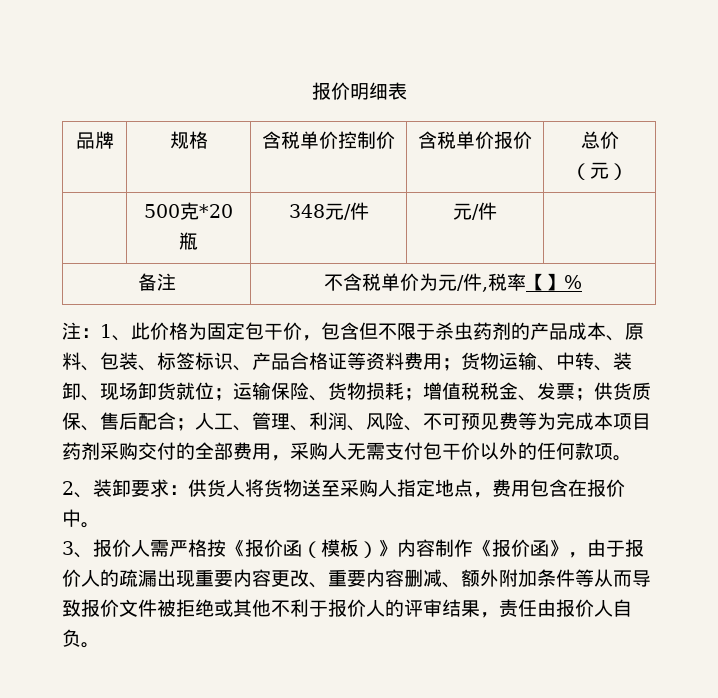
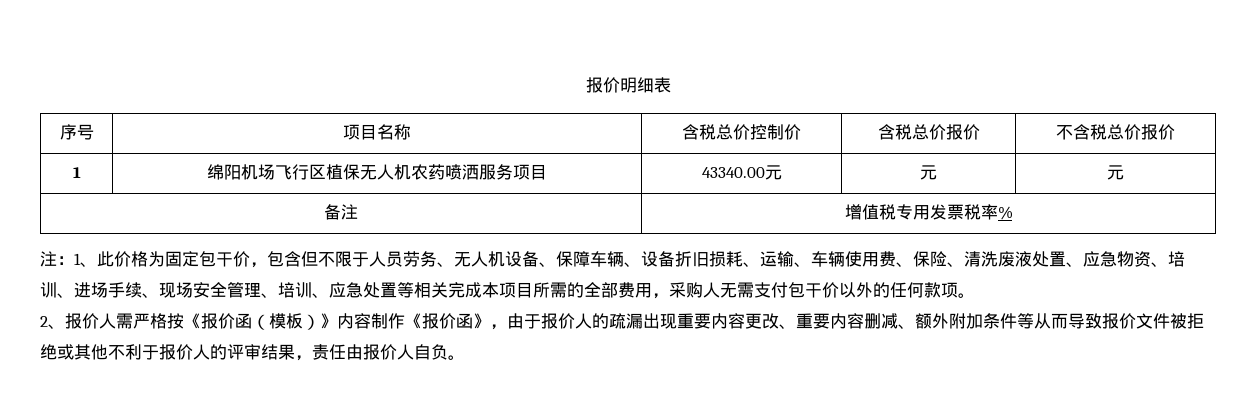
[75,131,114,149] [169,131,208,149] [262,131,319,149] 品牌 | 规格 | 含税单 -> [59,124,94,140] [343,124,411,140] [682,124,733,140] 序号 | 项目名称 | 含税总
[456,131,475,149] 单 -> [911,124,929,140] 总
[580,131,619,149] [571,162,628,180] [144,202,233,220] [179,232,198,250] [288,202,369,220] [453,202,497,220] 总价（元） // | 500克*20瓶 | 348元/件 | 元/件 | -> [1056,124,1175,140] [72,167,81,178] [207,164,547,180] [701,165,782,180] [920,165,937,180] [1107,165,1124,180] 不含税总价报价 // 1 | 绵阳机场飞行区植保无人机农药喷洒服务项目 | 43340.00元 | 元 | 元
[324,273,564,292] 不含税单价为元/件,税率【】 -> [844,204,998,220] 增值税专用发票税率
[435,322,644,341] [62,352,632,371] [62,382,651,401] [62,412,651,431] [62,442,176,460] 杀虫药剂的产品成本、原料、包装、标签标识、产品合格证等资料费用；货物运输、中转、装卸、现场卸货就位；运输保险、货物损耗；增值税税金、发票；供货质保、售后配合；人工、管理、利润、风险、不可预见费等为完成本项目药剂采购交付 -> [369,251,1185,267] [40,282,567,298] 人员劳务、无人机设备、保障车辆、设备折旧损耗、运输、车辆使用费、保险、清洗废液处置、应急物资、培训、进场手续、现场安全管理、培训、应急处置等相关完成本项目所需
[93,479,625,498] [62,509,100,528] [62,541,93,558] 装卸要求：供货人将货物送至采购人指定地点，费用包含在报价中。 // 3、 -> (65, 326) none

